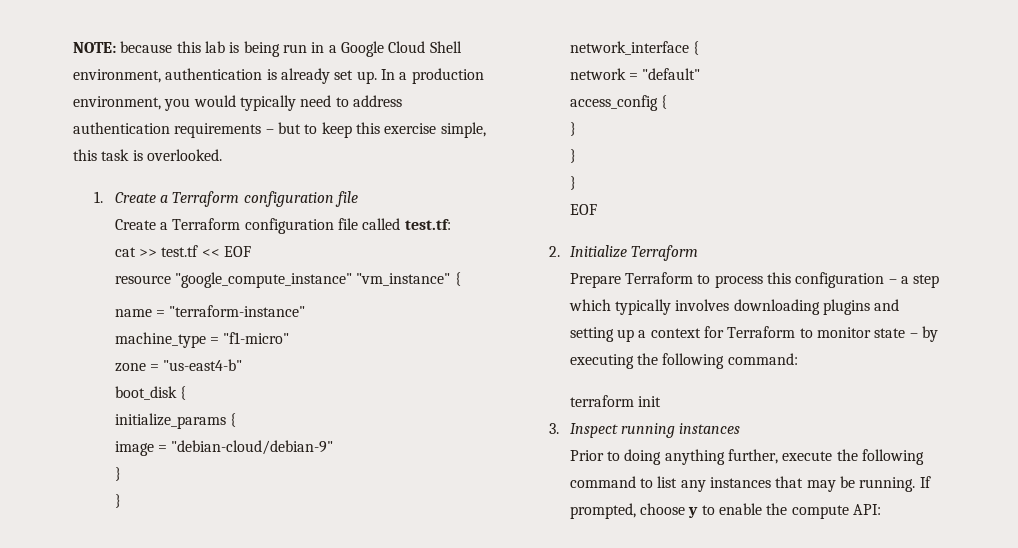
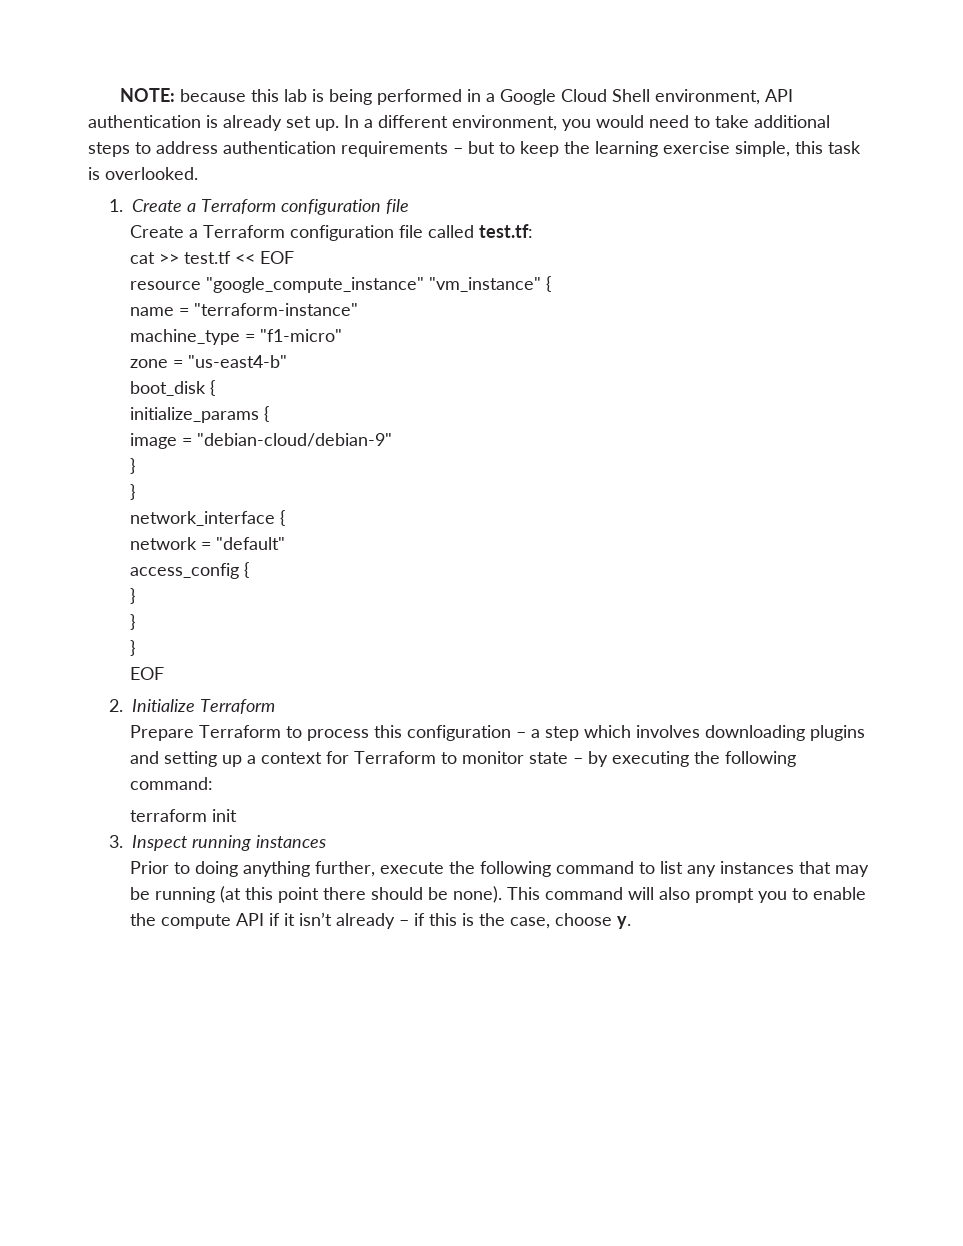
[282,44,307,53] run -> [376,89,462,105] performed
(161, 76) none -> [764,89,793,102] API
[411,68,484,84] production -> [378,115,448,128] different
[239,95,296,111] typically -> (644, 121) none
(349, 102) none -> [715,115,830,128] [88,142,151,157] take additional steps to
[355,122,380,134] this -> [564,141,658,157] the learning
[614,299,671,315] typically -> (632, 731) none
[859,476,931,492] [569,503,881,519] running. If prompted, choose y to enable the compute API: -> [155,886,867,903] [130,912,632,929] running (at this point there should be none). This command will also prompt you to enable the compute API if it isn’t already – if this is the case, choose y.

